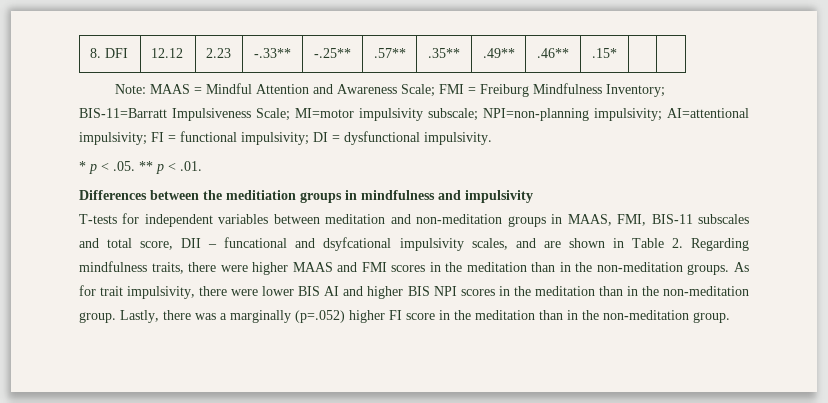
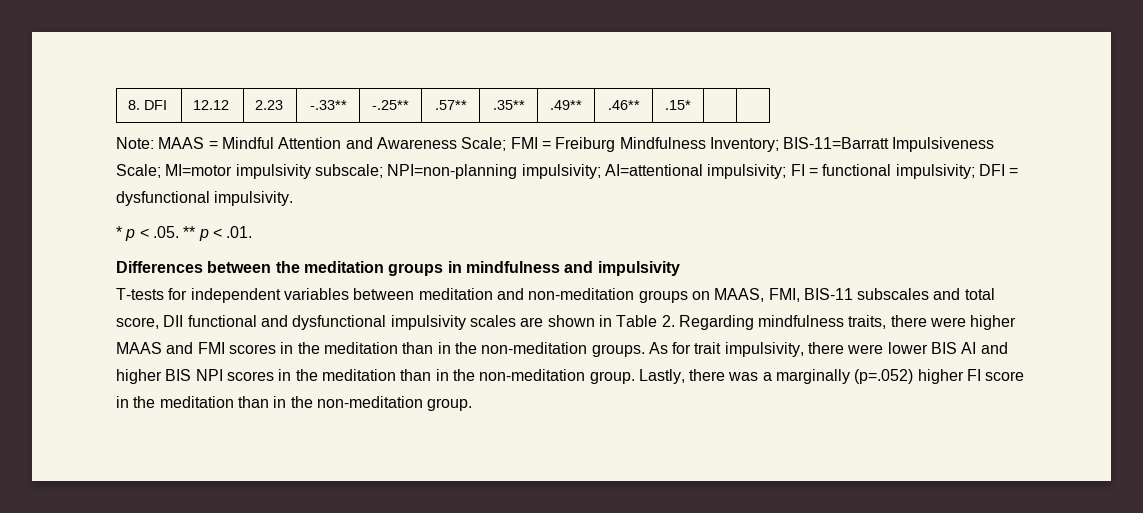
[313,132,328,142] DI -> [978,164,1005,176] DFI
[226,190,296,200] meditiation -> [303,261,384,273] meditation
[551,214,563,224] in -> [691,291,710,300] on
[208,237,536,251] – funcational and dsyfcational impulsivity scales, and -> [187,315,516,330] functional and dysfunctional impulsivity scales

